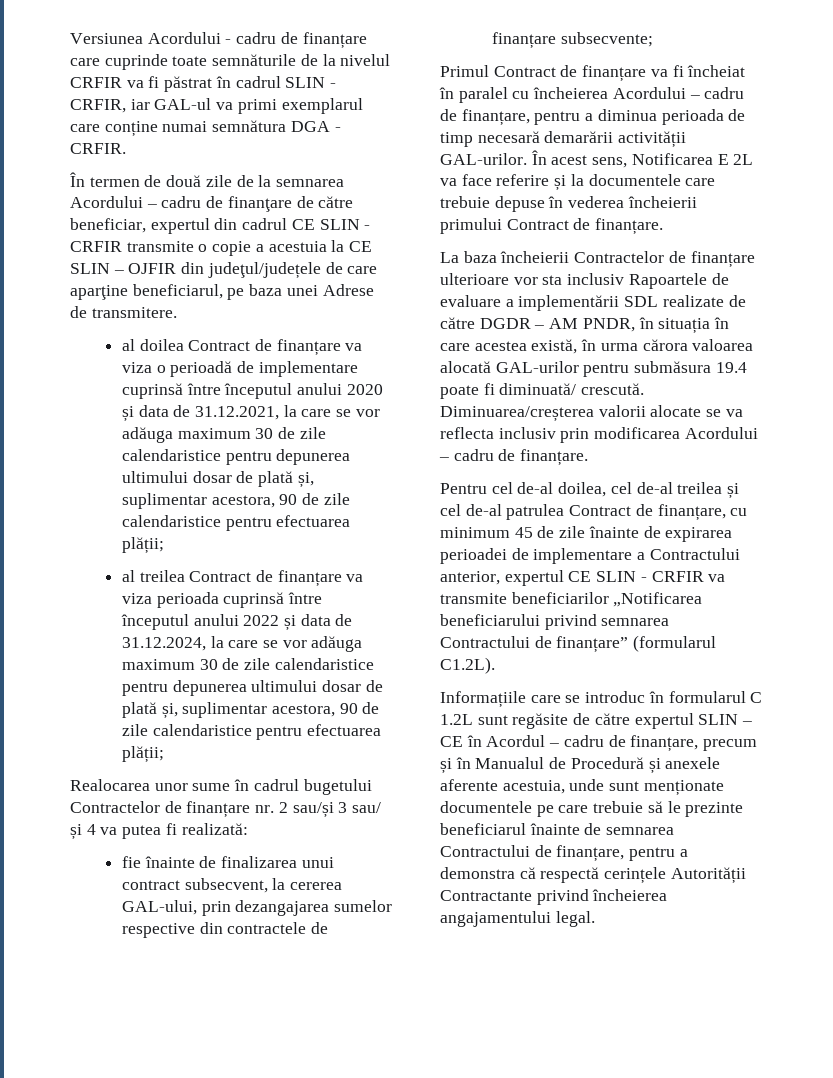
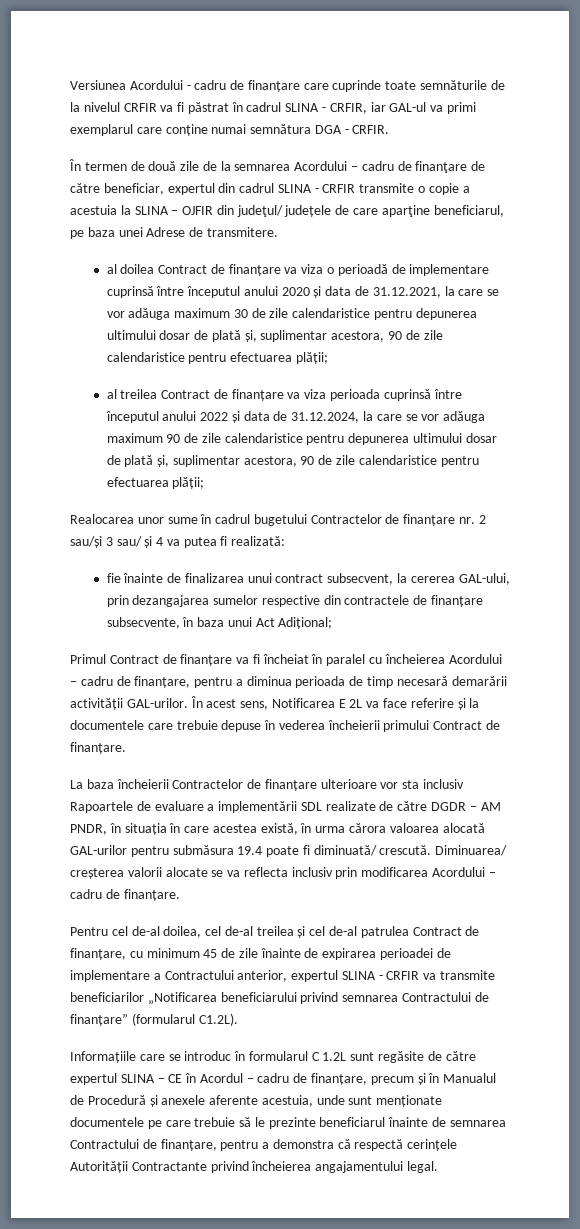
[285,77,326,88] SLIN -> [285,103,320,112] SLINA
[291,219,360,230] CE SLIN -> [277,184,312,193] SLINA
[349,241,373,252] [70,263,110,274] CE SLIN -> [134,206,169,215] SLINA
[207,262,321,279] judeţul/județele -> [236,205,332,217] judeţul/ județele
[199,659,218,670] 30 -> [166,434,181,443] 90
[560,32,653,47] subsecvente; -> [106,617,333,629] subsecvente, în baza unui Act Adițional;
[440,406,594,422] Diminuarea/creșterea -> [435,845,508,856] [70,868,124,879] Diminuarea/ creșterea
[568,571,637,582] CE SLIN -> [341,971,376,980] SLINA
[698,714,739,725] SLIN -> [120,1074,155,1083] SLINA

